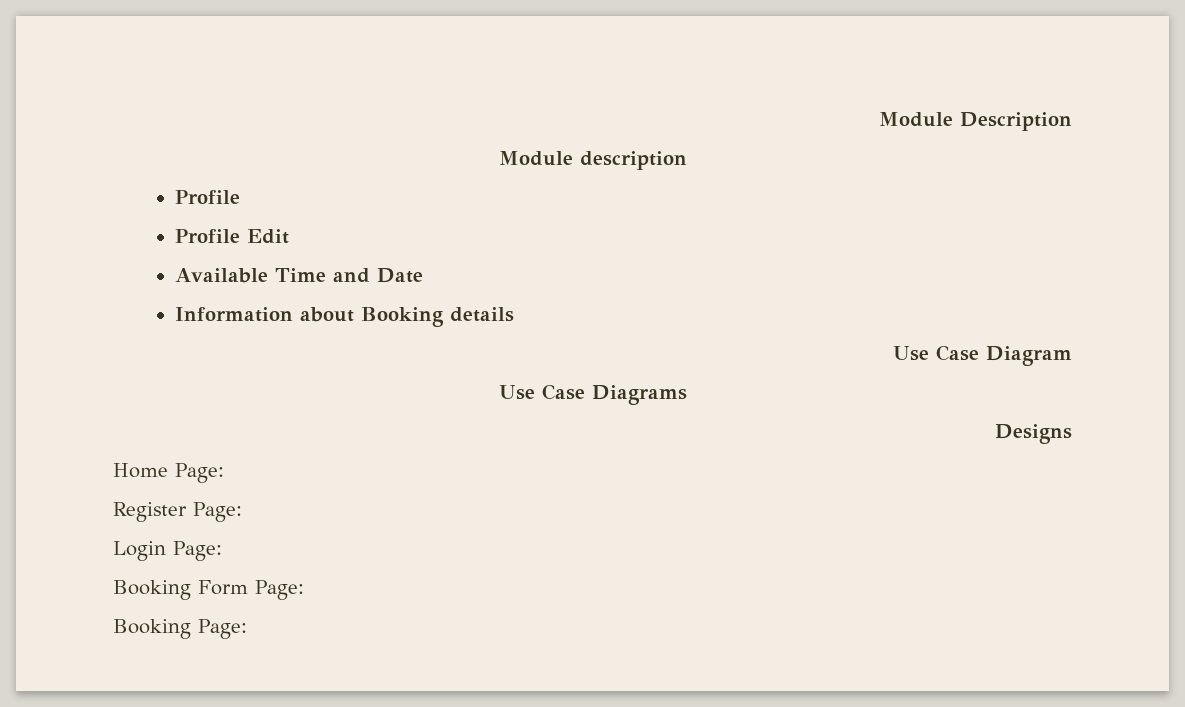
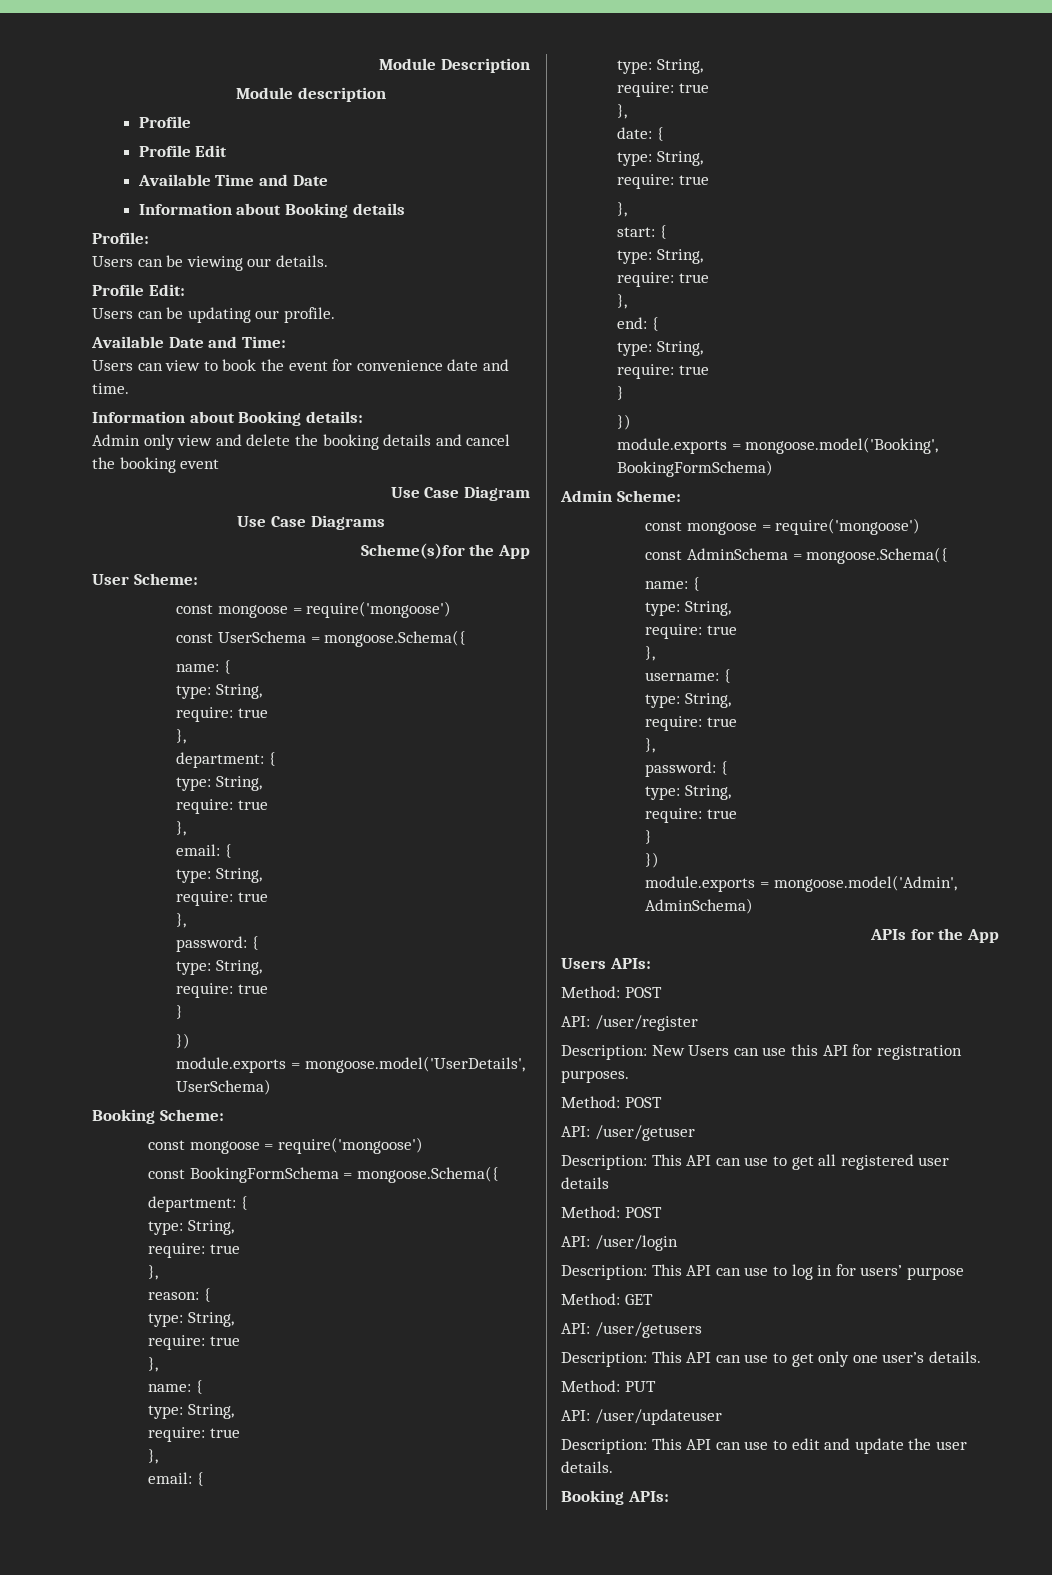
(514, 314) none -> [92,232,149,244] [92,255,328,271] [92,284,185,296] [92,307,335,323] [91,336,286,348] [92,359,509,371] [92,383,129,394] [92,411,363,426] [92,434,511,450] [92,457,220,473] // Profile: // Users can be viewing our details. // Profile Edit: // Users can be updating our profile. // Available Date and Time: // Users can view to book the event for convenience date and time. // Information about Booking details: // Admin only view and delete the booking details and cancel the booking event
[995,424,1072,444] [113,463,224,483] [113,502,242,522] [113,541,222,561] [113,580,304,600] [113,619,247,639] Designs // Home Page: // Register Page: // Login Page: // Booking Form Page: // Booking Page: -> [360,543,530,559] [92,573,198,585] [176,601,452,618] [176,630,467,647] [176,660,231,674] [176,684,262,699] [176,707,268,722] [176,729,187,744] [176,752,276,768] [176,776,262,791] [176,799,268,814] [176,821,187,836] [176,844,232,858] [176,868,262,883] [176,891,268,906] [176,913,187,928] [176,936,259,952] [176,960,262,975] [176,983,268,998] [176,1005,184,1019] [176,1033,191,1049] [176,1056,525,1073] [176,1079,272,1095] [92,1109,224,1124] [148,1137,423,1154] [148,1166,499,1183] [148,1196,248,1212] [148,1220,234,1235] [148,1243,240,1258] [148,1265,159,1280] [148,1288,211,1302] [148,1312,234,1327] [148,1335,240,1350] [148,1357,159,1372] [148,1380,203,1394] [148,1404,234,1419] [148,1427,240,1442] [148,1449,159,1464] [148,1472,204,1486] [617,59,703,74] [617,82,709,97] [617,104,628,119] [617,127,664,141] [617,151,703,166] [617,174,709,189] [617,202,628,217] [617,225,667,239] [617,249,703,264] [617,272,709,287] [617,294,628,309] [617,317,659,331] [617,341,703,356] [617,364,709,379] [617,386,625,400] [617,414,632,430] [617,437,939,454] [617,460,774,477] [560,490,681,502] [645,518,921,535] [645,547,949,564] [645,577,700,591] [645,601,731,616] [645,624,737,639] [645,646,656,661] [645,669,731,683] [645,693,731,708] [645,716,737,731] [645,738,656,753] [645,761,728,777] [645,785,731,800] [645,808,737,823] [645,830,653,844] [645,852,660,868] [645,875,957,892] [645,898,754,914] [870,928,999,943] [561,958,651,969] [561,986,662,998] [561,1015,698,1031] [561,1044,962,1060] [561,1070,629,1083] [561,1096,662,1108] [561,1125,695,1141] [561,1154,950,1170] [561,1177,609,1189] [561,1206,662,1218] [561,1235,678,1251] [561,1264,964,1280] [561,1293,653,1305] [561,1322,702,1338] [561,1351,981,1367] [561,1380,656,1392] [561,1409,722,1425] [561,1438,967,1454] [561,1461,613,1473] [561,1490,669,1505] Scheme(s)for the App // User Scheme: // const mongoose = require('mongoose') // const UserSchema = mongoose.Schema({ // name: { // type: String, // require: true // }, // department: { // type: String, // require: true // }, // email: { // type: String, // require: true // }, // password: { // type: String, // require: true // } // }) // module.exports = mongoose.model('UserDetails', UserSchema) // Booking Scheme: // const mongoose = require('mongoose') // const BookingFormSchema = mongoose.Schema({ // department: { // type: String, // require: true // }, // reason: { // type: String, // require: true // }, // name: { // type: String, // require: true // }, // email: { // type: String, // require: true // }, // date: { // type: String, // require: true // }, // start: { // type: String, // require: true // }, // end: { // type: String, // require: true // } // }) // module.exports = mongoose.model('Booking', BookingFormSchema) // Admin Scheme: // const mongoose = require('mongoose') // const AdminSchema = mongoose.Schema({ // name: { // type: String, // require: true // }, // username: { // type: String, // require: true // }, // password: { // type: String, // require: true // } // }) // module.exports = mongoose.model('Admin', AdminSchema) // APIs for the App // Users APIs: // Method: POST // API: /user/register // Description: New Users can use this API for registration purposes. // Method: POST // API: /user/getuser // Description: This API can use to get all registered user details // Method: POST // API: /user/login // Description: This API can use to log in for users’ purpose // Method: GET // API: /user/getusers // Description: This API can use to get only one user’s details. // Method: PUT // API: /user/updateuser // Description: This API can use to edit and update the user details. // Booking APIs:

